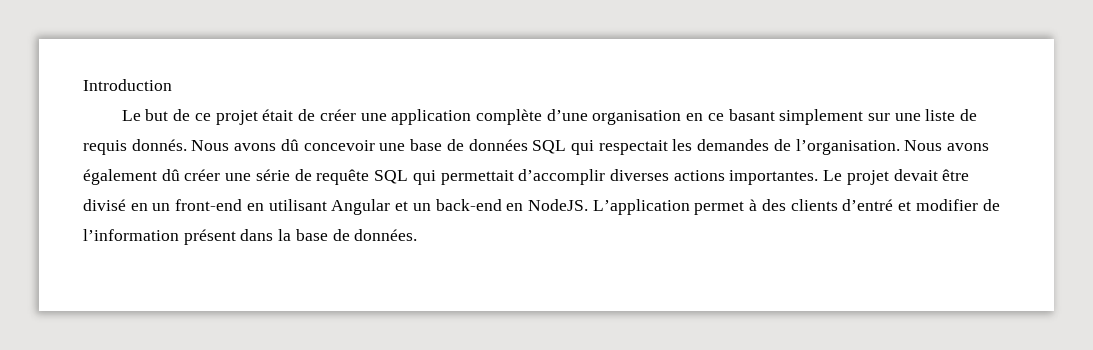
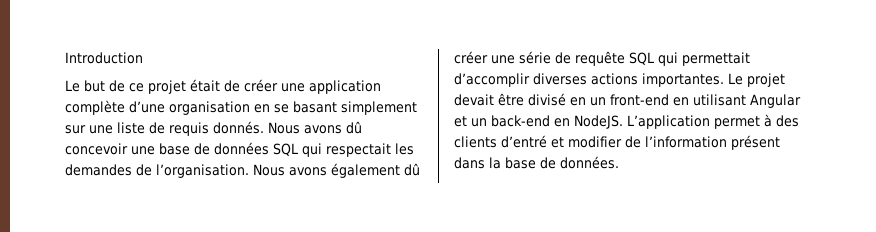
[707,113,724,121] ce -> [274,104,289,113] se

